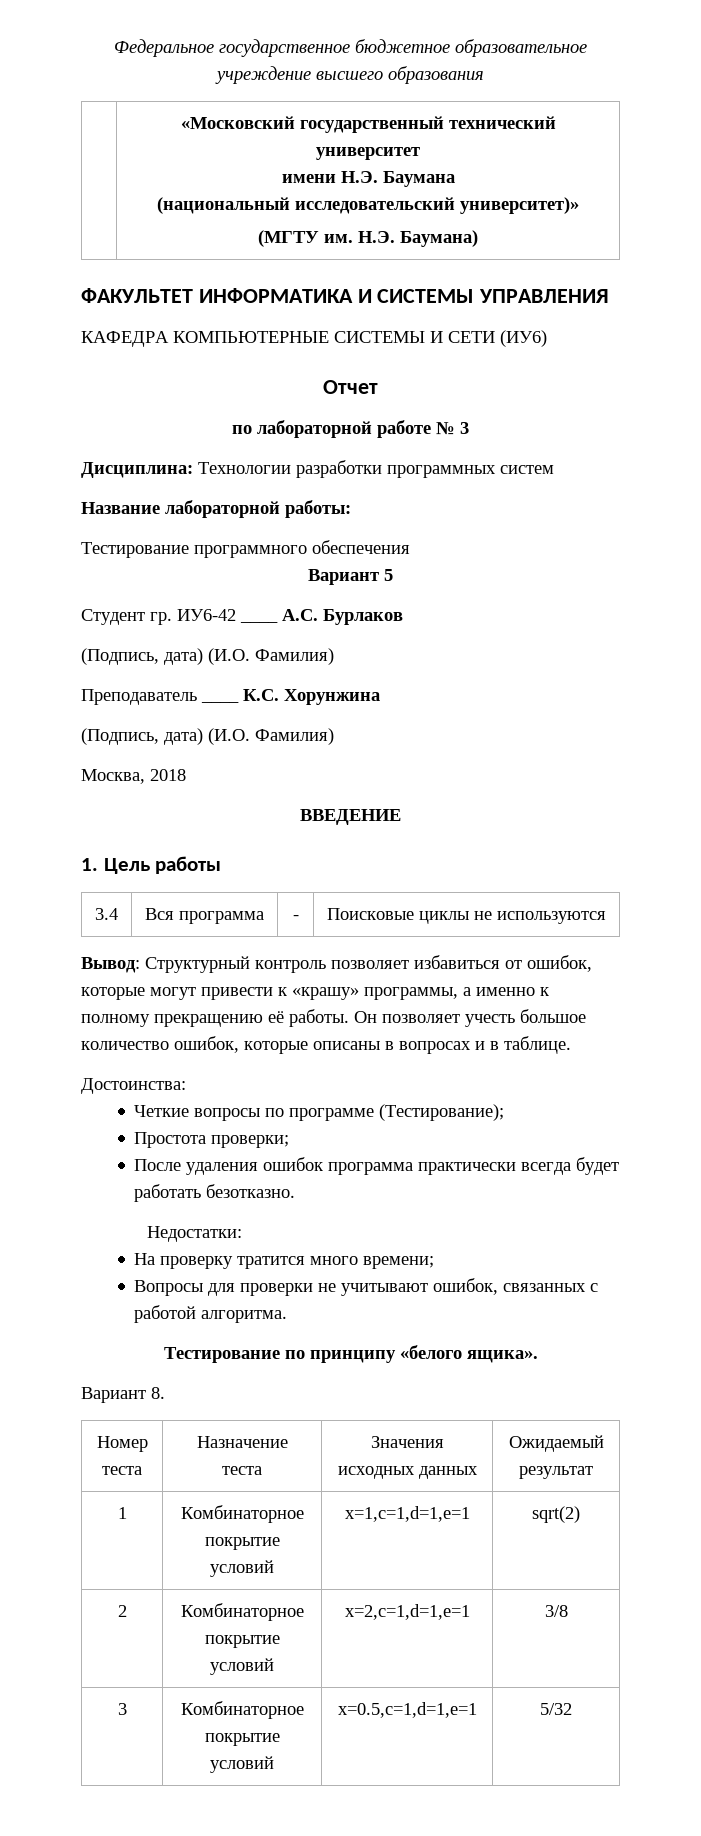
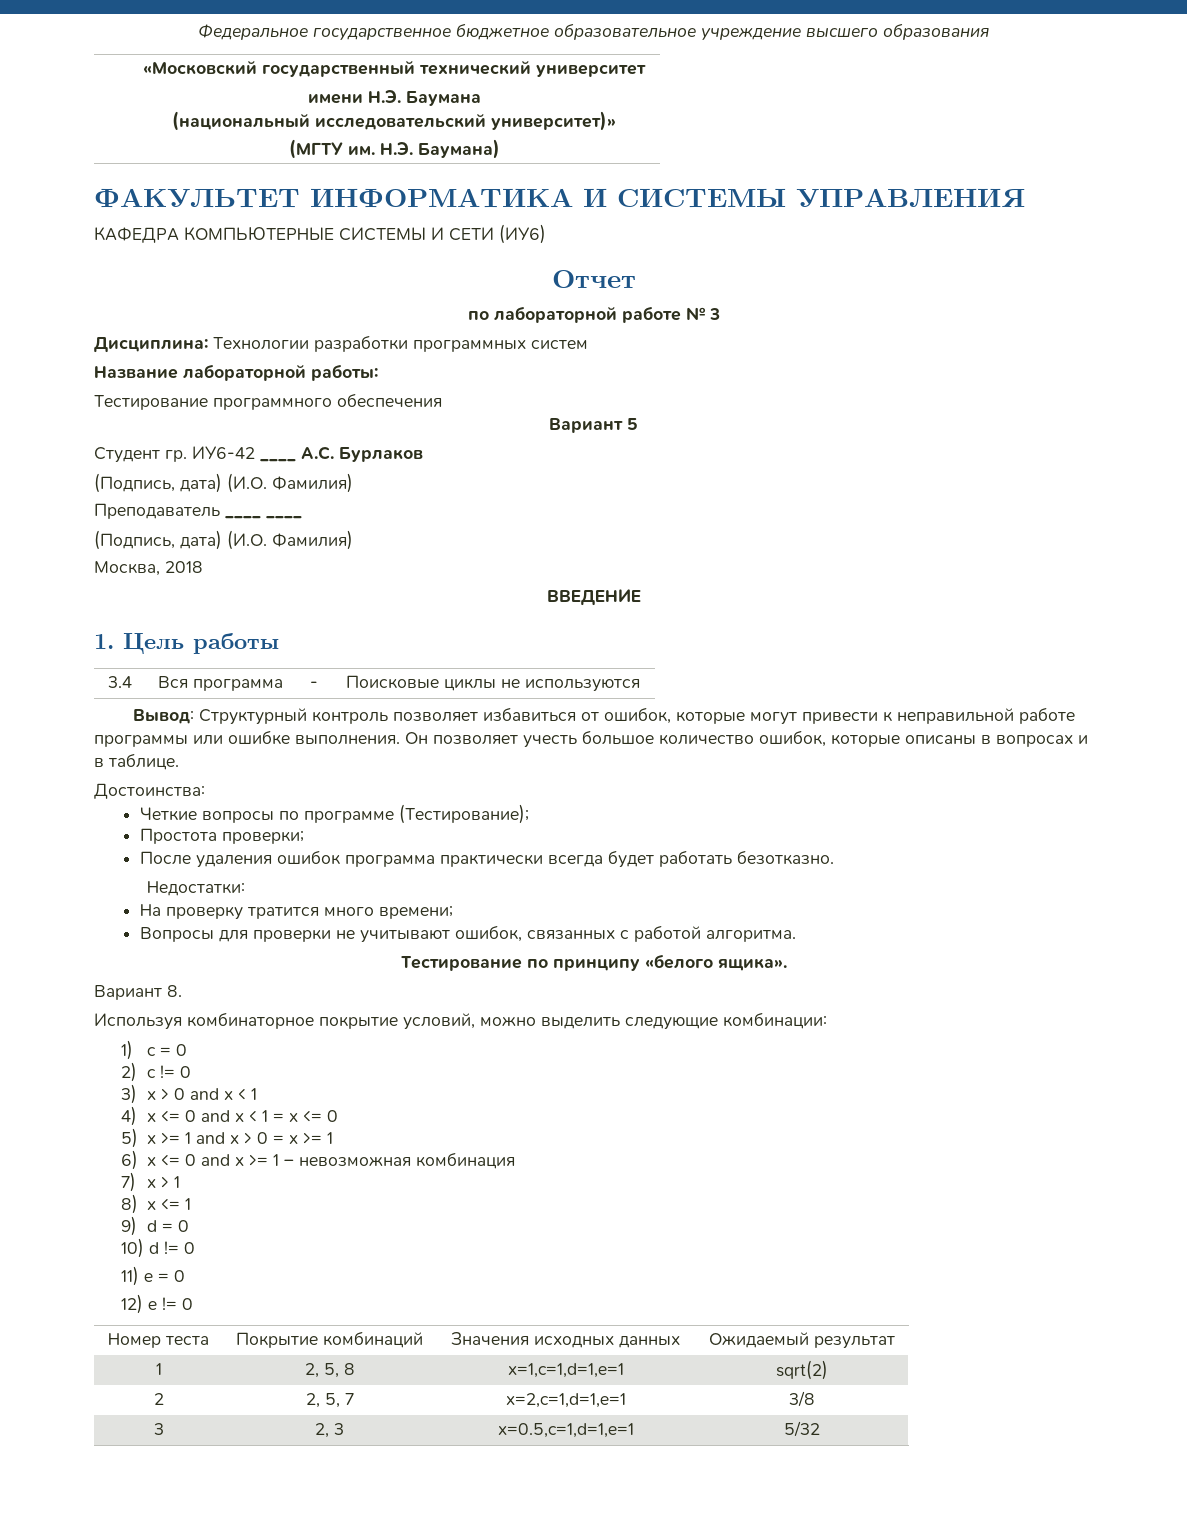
[243,689,380,705] К.С. Хорунжина -> [266,516,302,519] ____
[292,987,549,1000] [81,1009,349,1027] «крашу» программы, а именно к полному прекращению её работы. -> [897,707,1076,724] [94,730,400,747] неправильной работе программы или ошибке выполнения.
(165, 1393) none -> [94,1012,827,1030] [120,1040,188,1060] [120,1062,192,1082] [120,1084,258,1104] [120,1106,339,1126] [120,1128,334,1148] [120,1150,516,1170] [120,1172,181,1192] [120,1194,192,1214] [120,1216,190,1236] [120,1238,195,1258] [120,1266,185,1286] [120,1294,193,1314] // Используя комбинаторное покрытие условий, можно выделить следующие комбинации: // 1) c = 0 // 2) c != 0 // 3) x > 0 and x < 1 // 4) x <= 0 and x < 1 = x <= 0 // 5) x >= 1 and x > 0 = x >= 1 // 6) x <= 0 and x >= 1 – невозможная комбинация // 7) x > 1 // 8) x <= 1 // 9) d = 0 // 10) d != 0 // 11) e = 0 // 12) e != 0
[196,1436,288,1448] [222,1466,262,1475] Назначение теста -> [235,1331,423,1348] Покрытие комбинаций
[180,1505,304,1523] [204,1537,280,1550] [210,1560,274,1577] Комбинаторное покрытие условий -> [304,1363,355,1378] 2, 5, 8
[180,1603,304,1621] [204,1635,280,1648] [210,1658,274,1675] Комбинаторное покрытие условий -> [305,1393,354,1408] 2, 5, 7
[180,1701,304,1719] [204,1733,280,1746] [210,1756,274,1773] Комбинаторное покрытие условий -> [315,1423,344,1438] 2, 3

